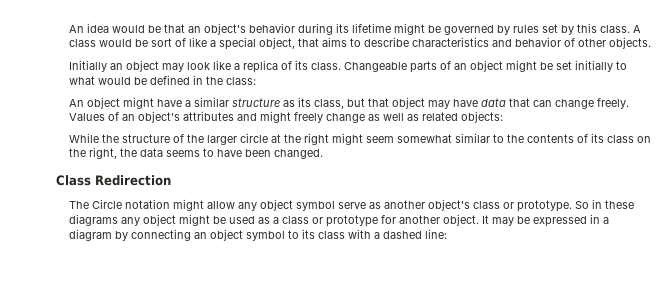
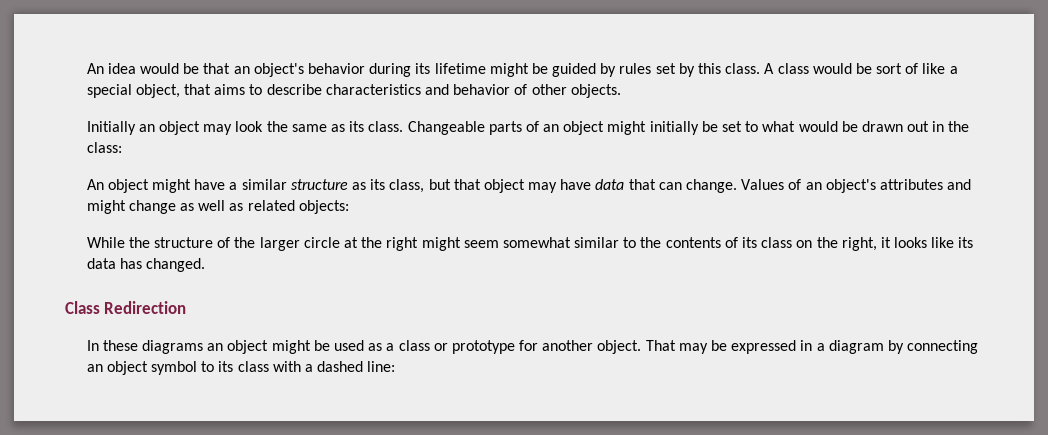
[443,25,494,35] governed -> [552,63,597,77] guided
[212,60,292,73] like a replica of -> [266,121,345,132] the same as
(537, 66) none -> [649,121,699,135] initially
[574,60,613,72] initially -> (742, 126) none
[149,75,190,85] defined -> [861,121,930,132] drawn out
[554,98,629,109] change freely. -> [685,179,737,193] change.
[293,112,323,123] freely -> (126, 207) none
[119,148,323,159] [56,175,171,186] [68,199,602,212] the data seems to have been changed. // Class Redirection // The Circle notation might allow any object symbol serve as another object’s class or prototype. So in -> [880,237,974,248] [86,258,206,272] [65,301,187,314] [86,340,99,351] it looks like its data has changed. // Class Redirection // In
[120,217,140,226] any -> [207,343,224,351] an
[481,215,489,224] It -> [645,340,676,351] That

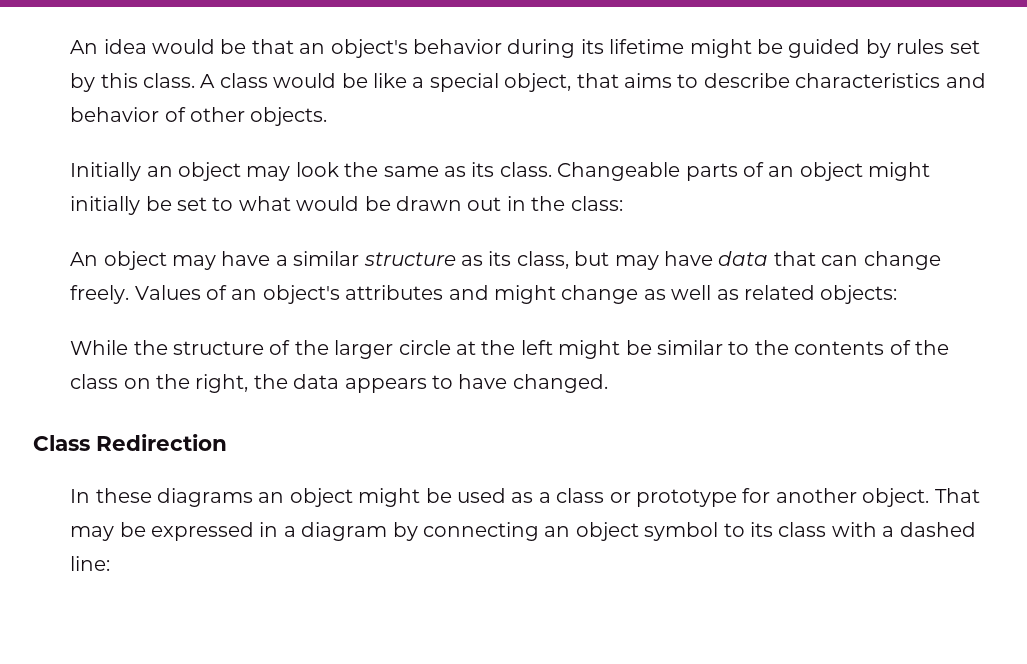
[876,63,919,74] sort of -> (368, 80) none
[152,179,192,193] might -> [171,255,216,270] may
[453,179,525,193] that object -> (610, 258) none
[685,179,737,193] change. -> [863,251,941,270] [70,285,130,304] change freely.
[386,237,571,251] right might seem somewhat -> [520,340,652,359] left might be
[741,237,757,248] its -> [914,340,949,355] the
[880,237,974,248] [86,258,142,269] it looks like its data has -> [253,374,508,393] the data appears to have

